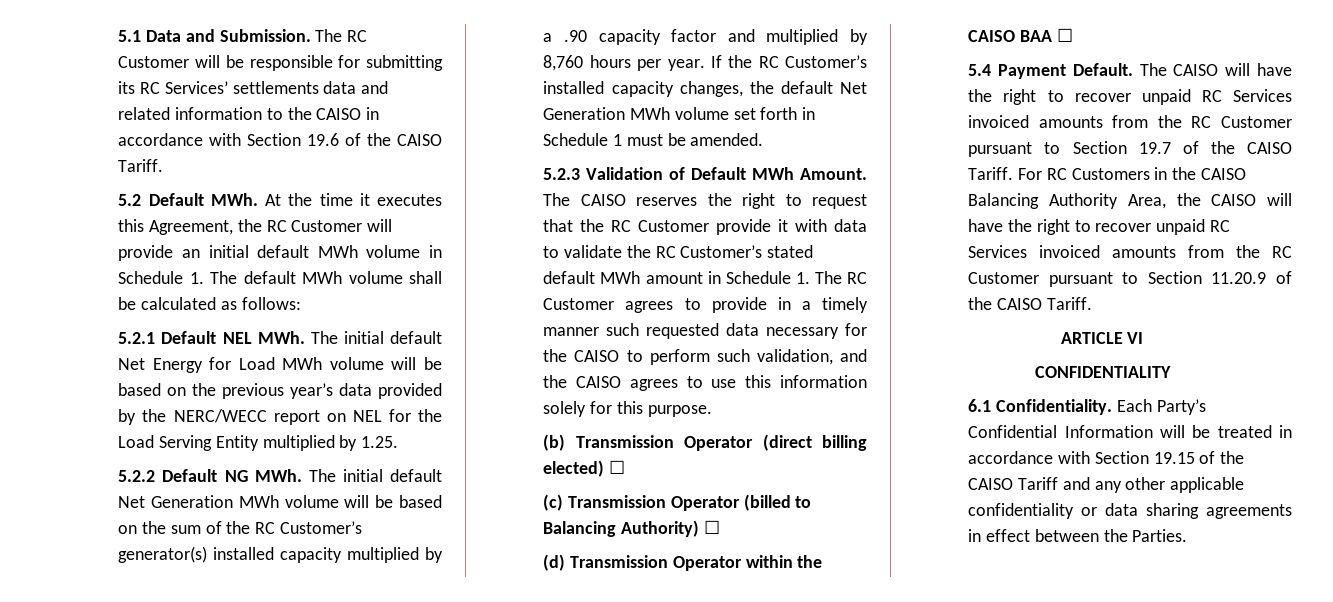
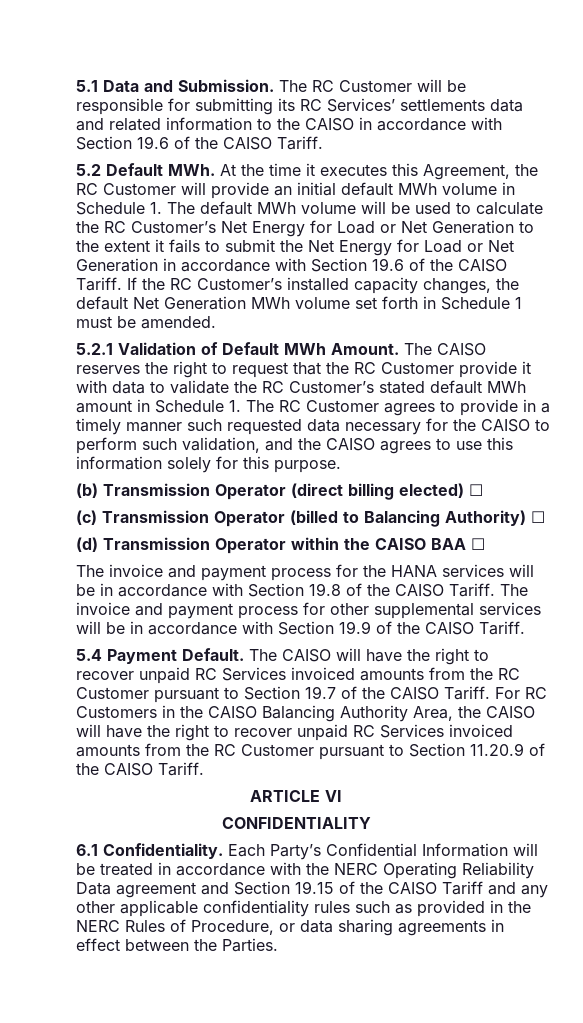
[409,271,443,284] [118,297,301,310] [118,331,442,344] [118,357,442,373] [118,383,442,399] [118,409,442,425] [118,435,399,451] [118,469,442,482] [118,495,442,508] [118,521,362,534] [118,546,443,563] [543,29,868,45] [543,55,705,71] shall be calculated as follows: // 5.2.1 Default NEL MWh. The initial default Net Energy for Load MWh volume will be based on the previous year’s data provided by the NERC/WECC report on NEL for the Load Serving Entity multiplied by 1.25. // 5.2.2 Default NG MWh. The initial default Net Generation MWh volume will be based on the sum of the RC Customer’s generator(s) installed capacity multiplied by a .90 capacity factor and multiplied by 8,760 hours per year. -> [361,201,544,215] [76,220,535,237] [76,239,515,256] [76,258,508,272] [76,277,123,291] will be used to calculate the RC Customer’s Net Energy for Load or Net Generation to the extent it fails to submit the Net Energy for Load or Net Generation in accordance with Section 19.6 of the CAISO Tariff.
[543,168,581,180] 5.2.3 -> [76,343,114,355] 5.2.1
(1073, 35) none -> [76,564,535,581] [76,583,529,597] [76,602,542,619] [76,621,526,635] // The invoice and payment process for the HANA services will be in accordance with Section 19.8 of the CAISO Tariff. The invoice and payment process for other supplemental services will be in accordance with Section 19.9 of the CAISO Tariff.
(1091, 457) none -> [306,862,535,879] [76,882,230,898] the NERC Operating Reliability Data agreement and
(1075, 511) none -> [314,900,532,917] [76,919,275,935] rules such as provided in the NERC Rules of Procedure,

